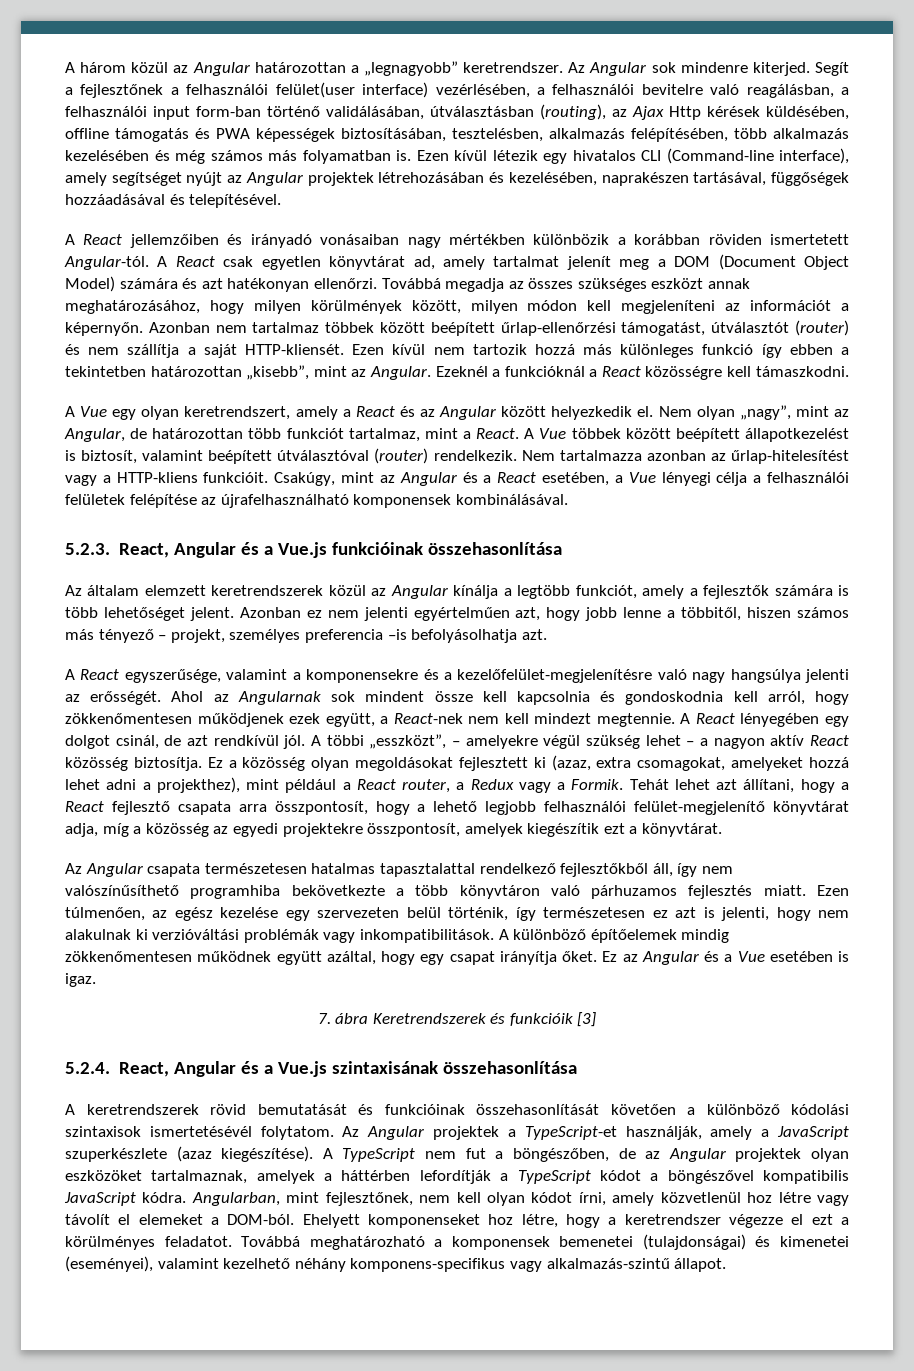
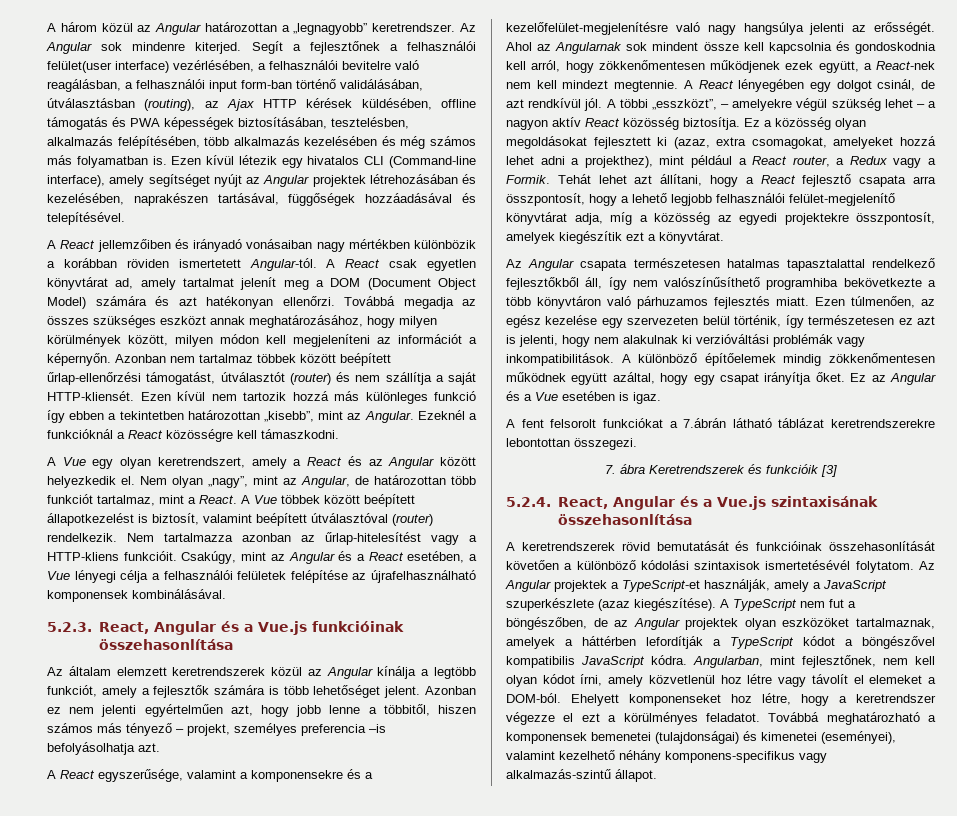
[669,106,701,120] Http -> [263,99,298,108] HTTP
(96, 980) none -> [506,418,935,428] [506,438,637,450] // A fent felsorolt funkciókat a 7.ábrán látható táblázat keretrendszerekre lebontottan összegezi.

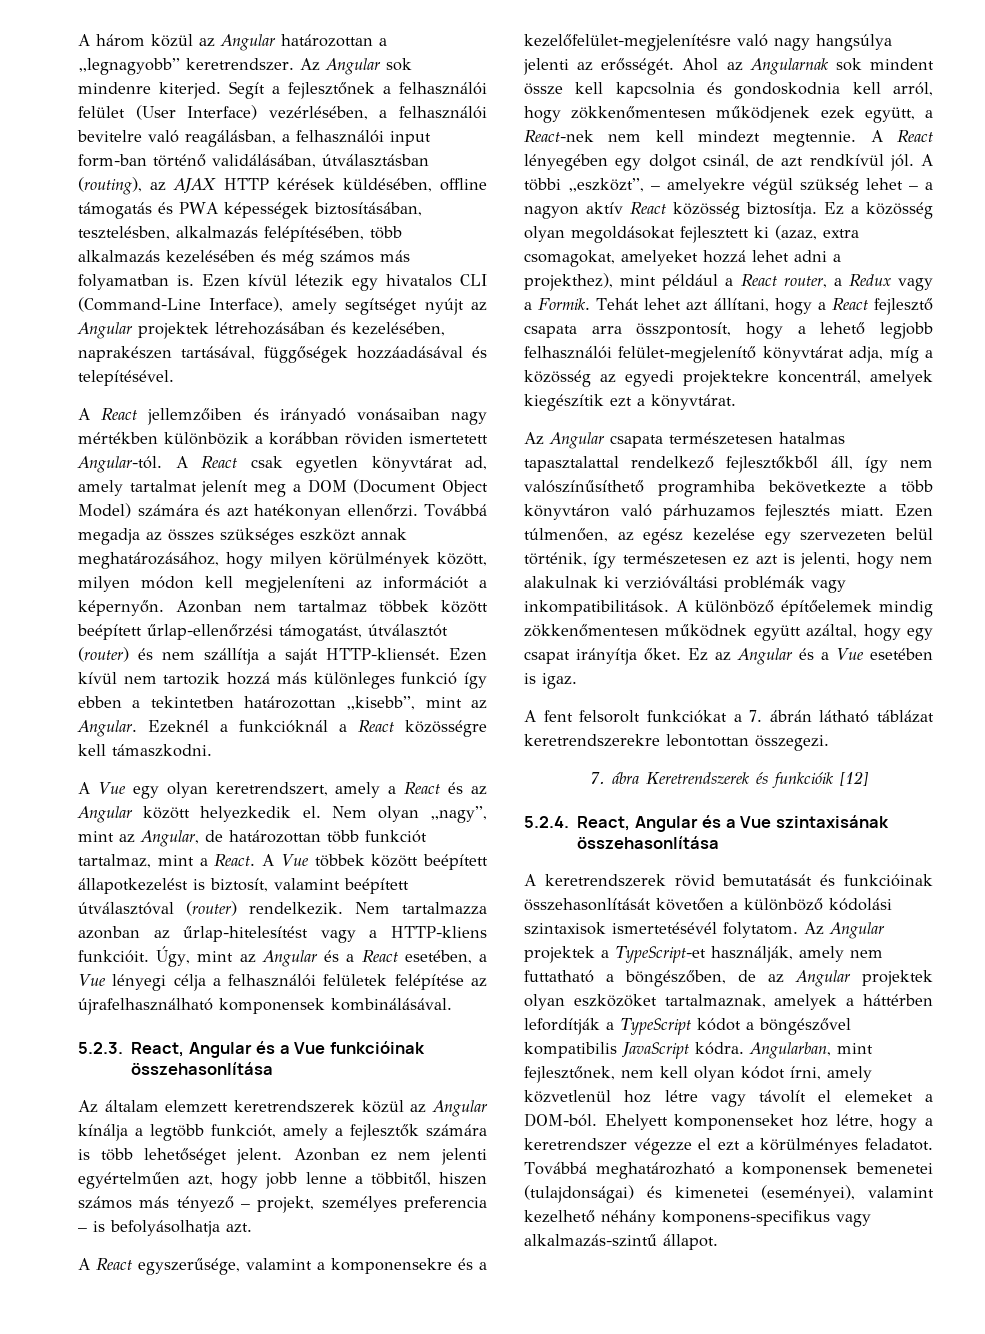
[47,61,169,73] felület(user interface) -> [78,105,258,120] felület (User Interface)
[226,99,254,111] Ajax -> [173,178,217,194] AJAX
[388,156,476,168] [47,175,105,187] (Command-line interface), -> [78,297,284,312] (Command-Line Interface),
[181,551,237,564] Csakúgy, -> [156,946,191,967] Úgy,
[257,621,307,635] Vue.js -> [294,1042,326,1054] Vue
[369,724,386,733] –is -> [78,1221,105,1232] – is
[651,99,717,110] „esszközt”, -> [568,178,644,192] „eszközt”,
[856,212,935,225] összpontosít, -> [778,370,861,384] koncentrál,
[683,418,727,428] 7.ábrán -> [749,710,812,722] 7. ábrán
[820,465,837,477] [3] -> [839,771,869,786] [12]
[716,496,766,510] Vue.js -> [740,816,772,828] Vue
[813,580,887,592] [506,598,844,611] a JavaScript szuperkészlete (azaz kiegészítése). A TypeScript nem fut -> [849,950,883,958] [524,970,594,983] nem futtatható

